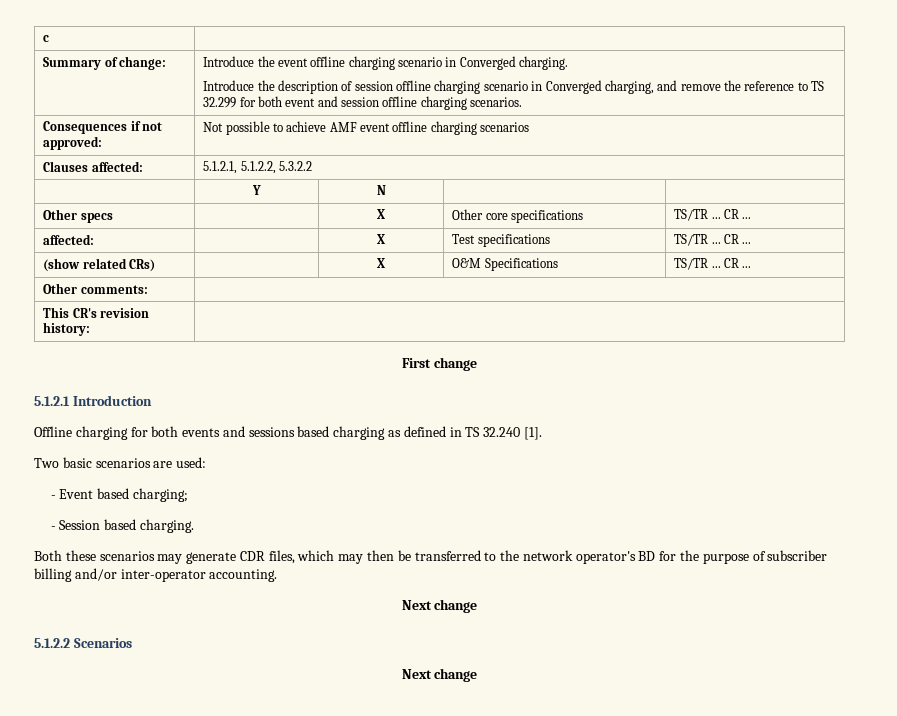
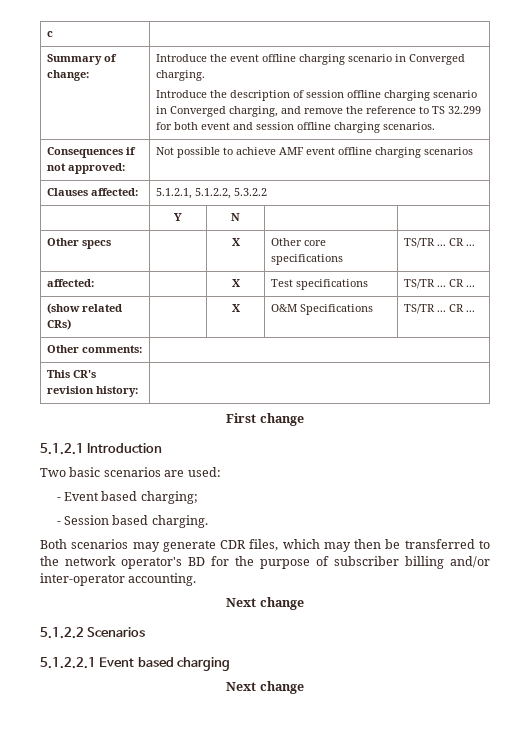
[34,426,542,440] // Offline charging for both events and sessions based charging as defined in TS 32.240 [1]. -> (163, 448) none
[65,550,96,561] these -> (67, 544) none
(132, 643) none -> [40,657,231,671] // 5.1.2.2.1 Event based charging

